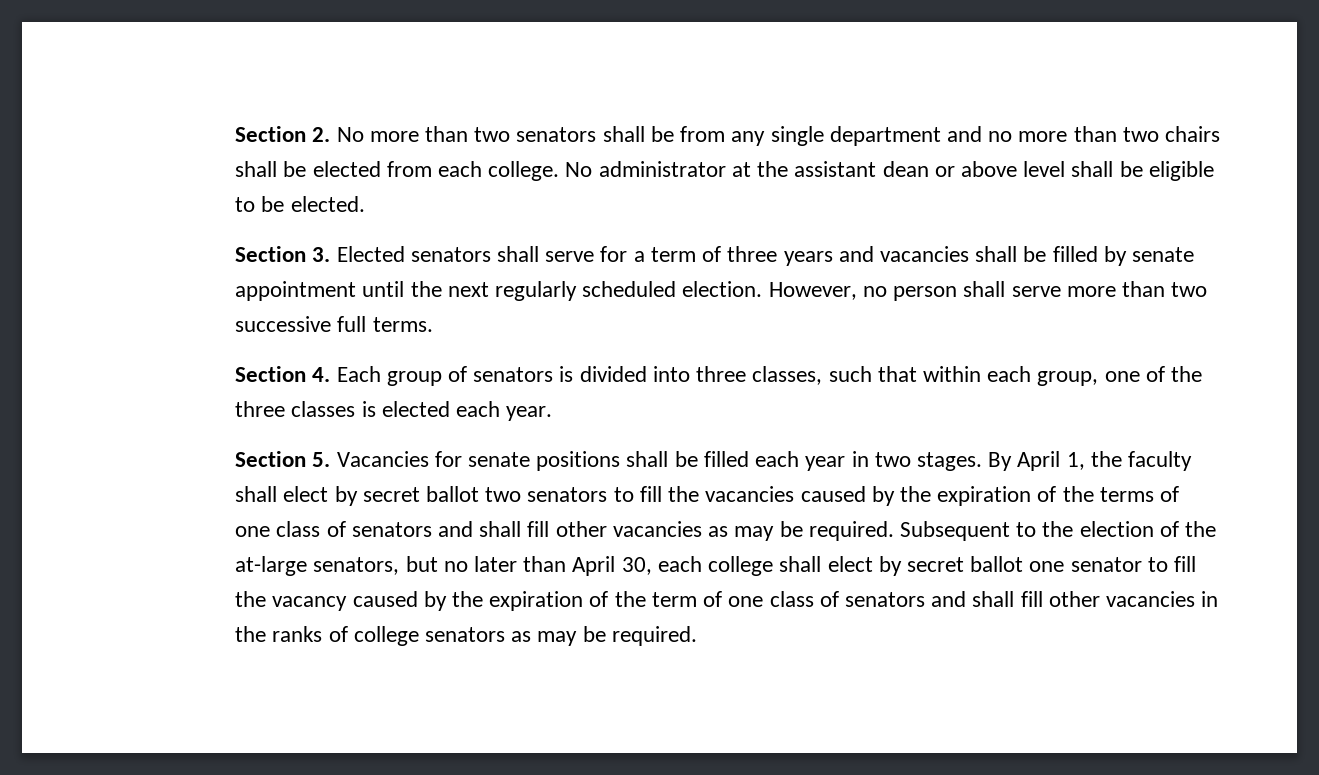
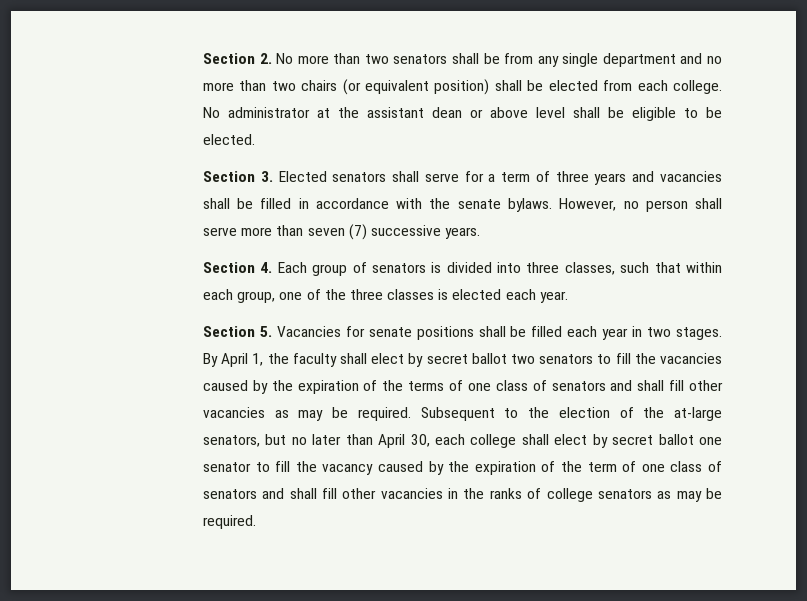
(1220, 134) none -> [342,79,490,95] (or equivalent position)
[1103,246,1194,266] [235,281,763,301] by senate appointment until the next regularly scheduled election. -> [298,198,552,212] in accordance with the senate bylaws.
[1171,282,1208,297] [235,316,433,332] two successive full terms. -> [307,224,481,240] seven (7) successive years.

